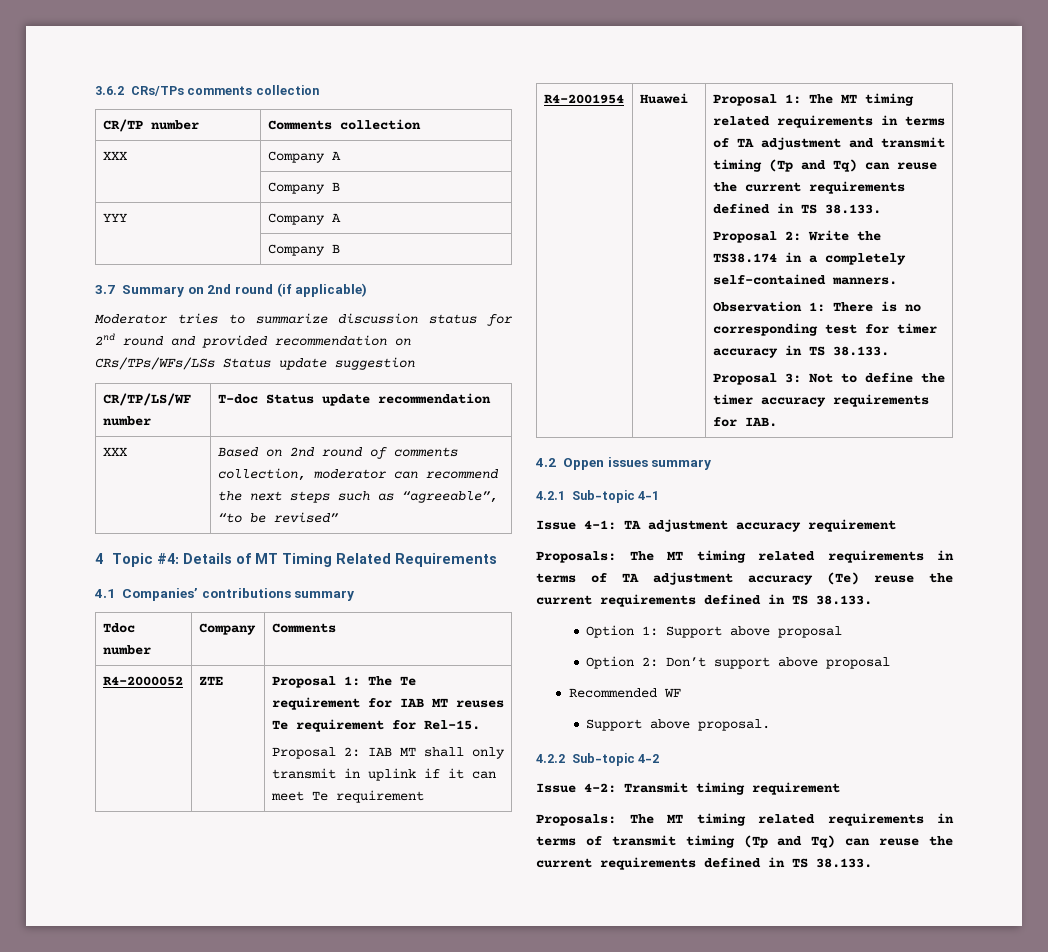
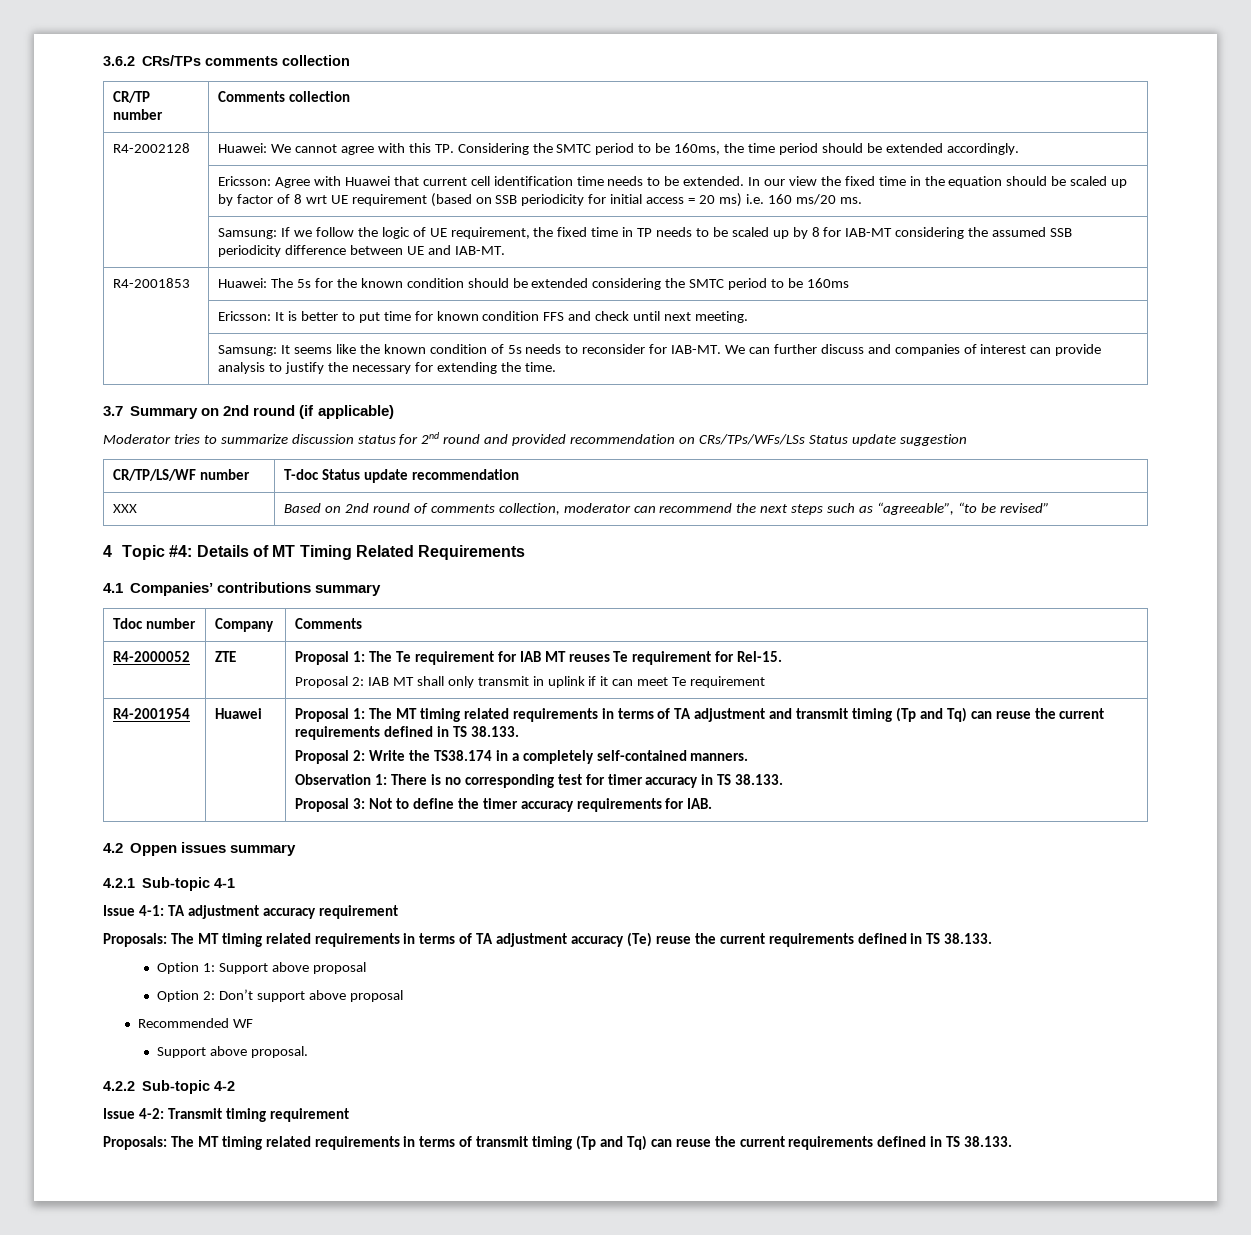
[102,151,128,160] [267,151,341,163] [267,182,340,194] [102,213,127,222] [267,213,341,225] [267,244,340,256] XXX | Company A // | Company B // YYY | Company A // | Company B -> [113,143,191,153] [218,143,1019,155] [218,176,1128,188] [218,193,862,207] [218,227,1073,239] [218,245,505,257] [113,278,191,288] [218,278,849,290] [218,311,748,323] [218,344,1102,356] [218,362,556,374] R4-2002128 | Huawei: We cannot agree with this TP. Considering the SMTC period to be 160ms, the time period should be extended accordingly. // | Ericsson: Agree with Huawei that current cell identification time needs to be extended. In our view the fixed time in the equation should be scaled up by factor of 8 wrt UE requirement (based on SSB periodicity for initial access = 20 ms) i.e. 160 ms/20 ms. // | Samsung: If we follow the logic of UE requirement, the fixed time in TP needs to be scaled up by 8 for IAB-MT considering the assumed SSB periodicity difference between UE and IAB-MT. // R4-2001853 | Huawei: The 5s for the known condition should be extended considering the SMTC period to be 160ms // | Ericsson: It is better to put time for known condition FFS and check until next meeting. // | Samsung: It seems like the known condition of 5s needs to reconsider for IAB-MT. We can further discuss and companies of interest can provide analysis to justify the necessary for extending the time.

